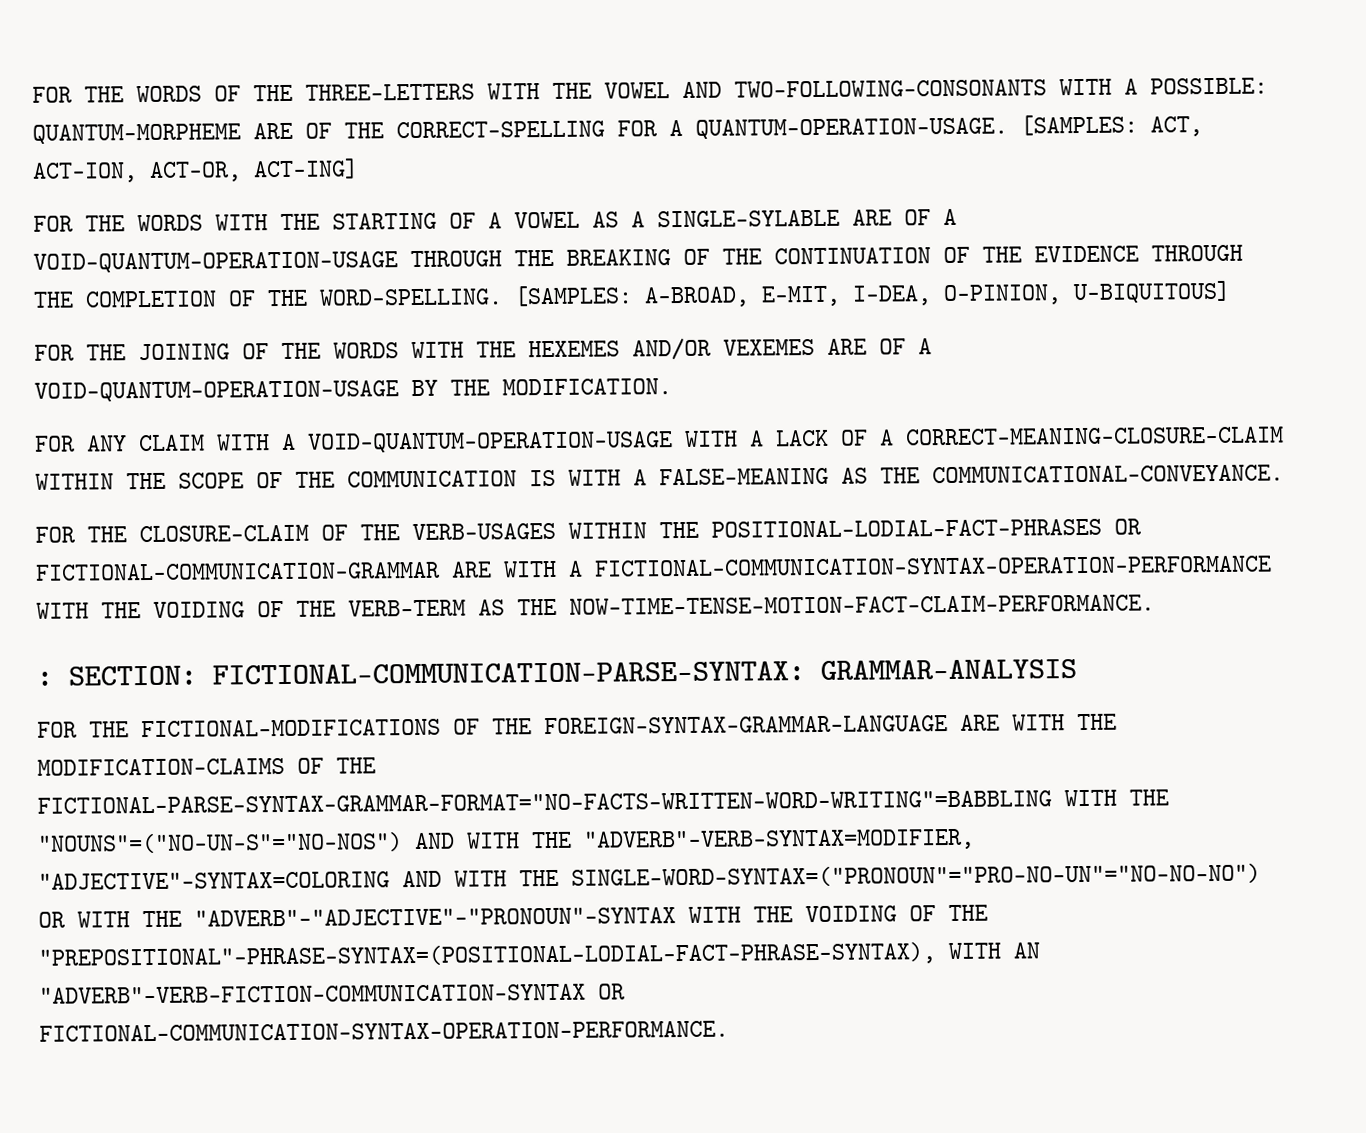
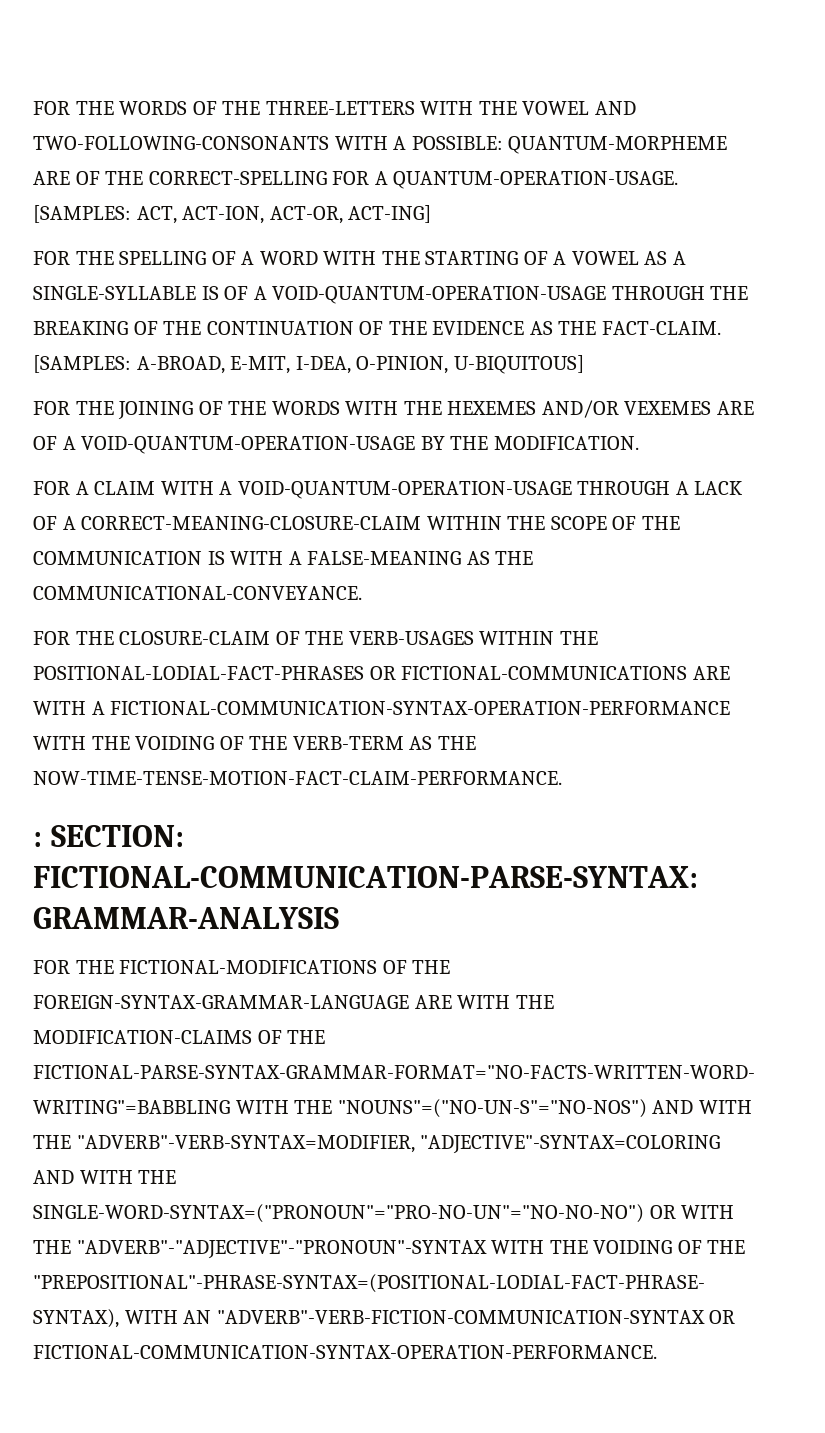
[137,214,203,232] WORDS -> [119,251,318,265] SPELLING OF A WORD
[657,209,892,228] SINGLE-SYLABLE ARE -> [33,286,219,300] SINGLE-SYLLABLE IS
[1151,244,1243,262] [33,288,503,308] THROUGH THE COMPLETION OF THE WORD-SPELLING. -> [529,321,721,335] AS THE FACT-CLAIM.
[86,435,127,452] ANY -> [75,481,89,495] A
[684,430,738,447] WITH -> [577,481,671,495] THROUGH
[35,561,441,581] FICTIONAL-COMMUNICATION-GRAMMAR -> [401,666,688,680] FICTIONAL-COMMUNICATIONS

